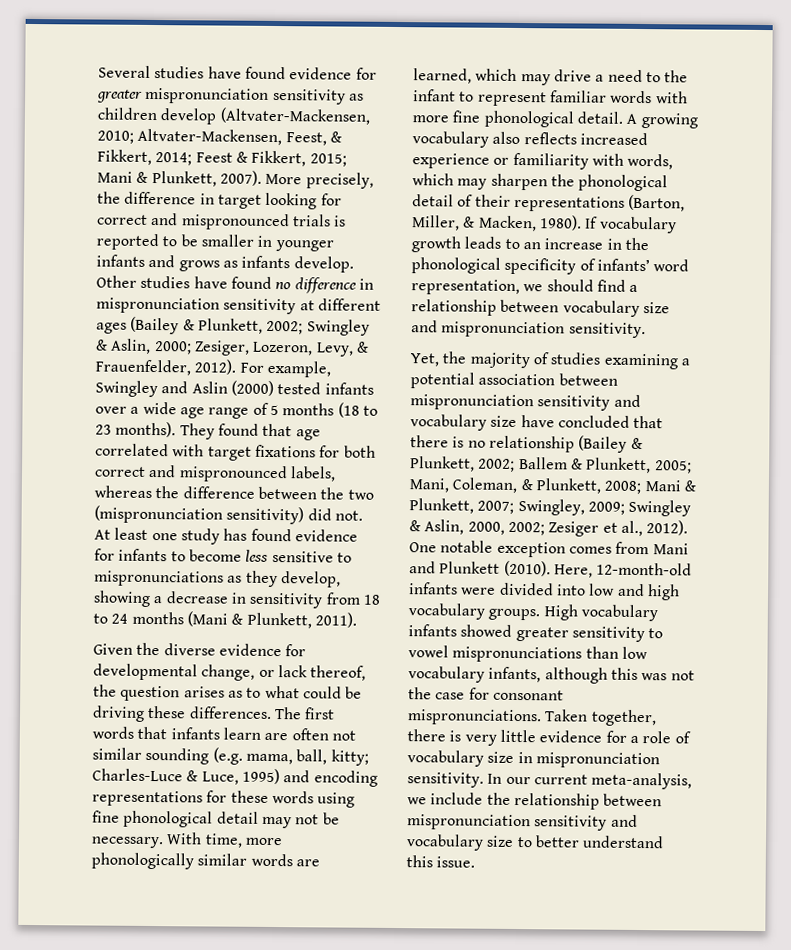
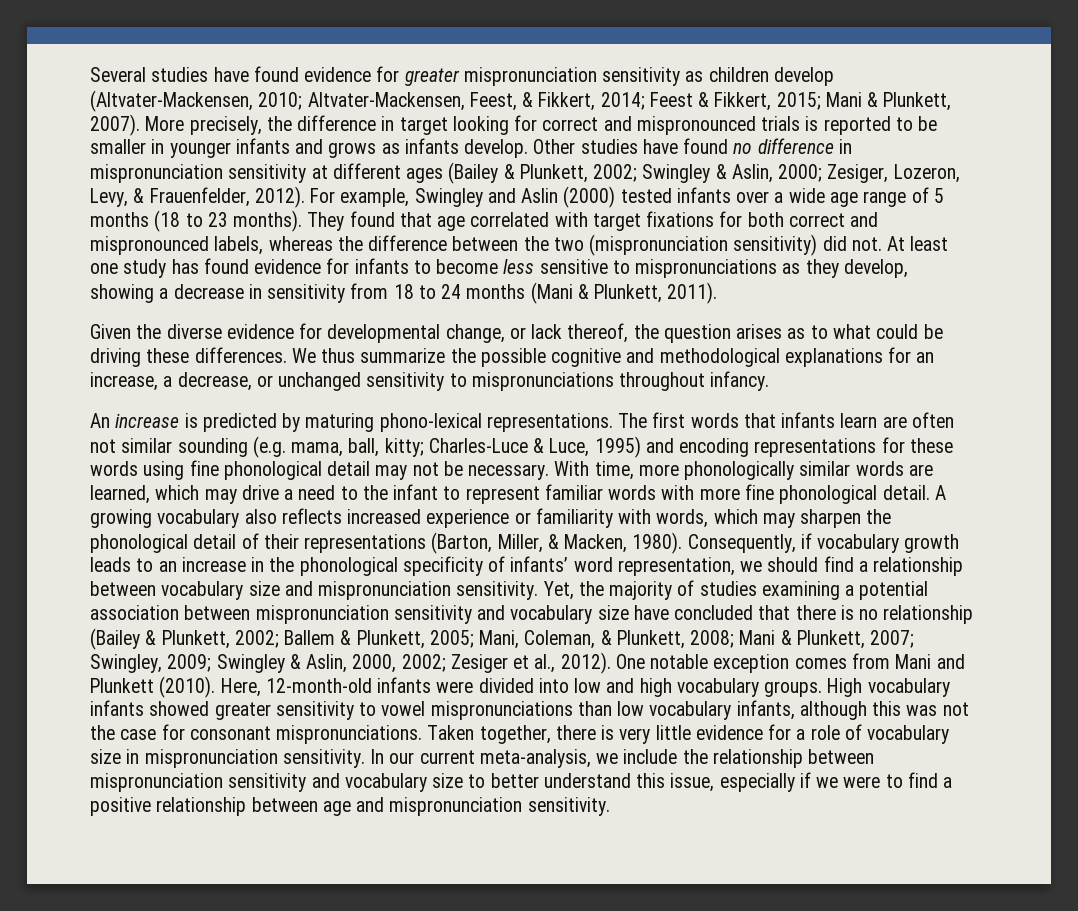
(272, 712) none -> [291,347,935,367] [90,371,770,391] [90,413,613,432] We thus summarize the possible cognitive and methodological explanations for an increase, a decrease, or unchanged sensitivity to mispronunciations throughout infancy. // An increase is predicted by maturing phono-lexical representations.
[585,216,599,229] If -> [687,533,812,553] Consequently, if
(646, 330) // -> (539, 590) none
[436,856,476,868] issue. -> [670,772,953,792] [90,797,610,816] issue, especially if we were to find a positive relationship between age and mispronunciation sensitivity.

